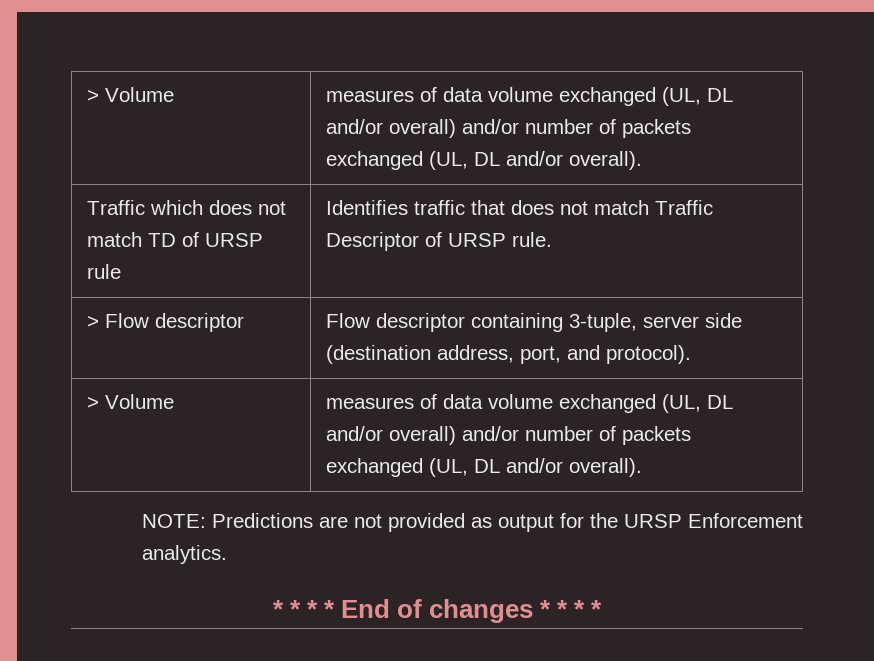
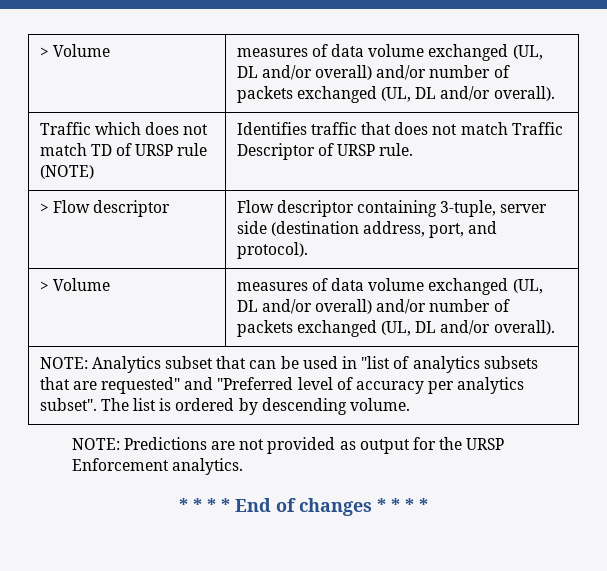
(121, 271) none -> [39,165,94,179] (NOTE)
(642, 467) none -> [39,356,538,373] [39,377,525,394] [39,398,411,415] // NOTE: Analytics subset that can be used in "list of analytics subsets that are requested" and "Preferred level of accuracy per analytics subset". The list is ordered by descending volume.

